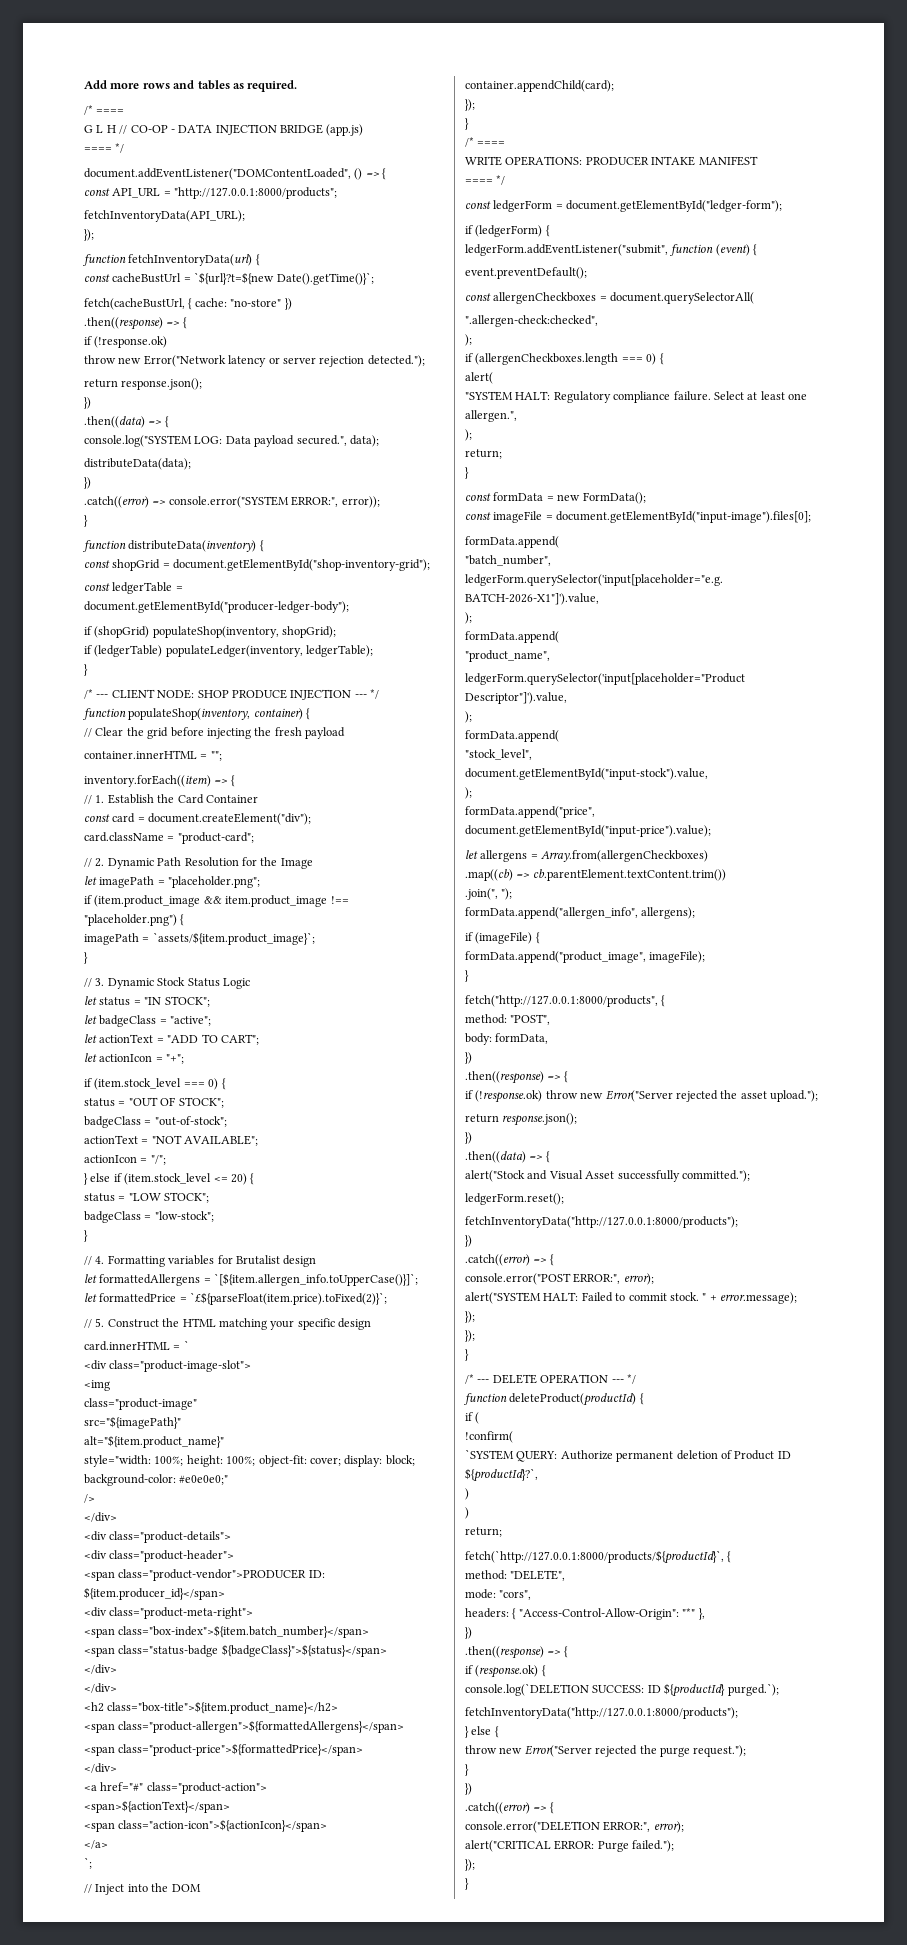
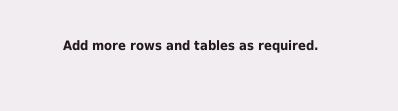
[84,105,125,115] [84,124,364,136] [84,143,125,153] [84,168,387,180] [84,187,338,199] [84,210,245,222] [84,229,94,241] [83,254,260,266] [84,272,374,285] [84,298,292,310] [84,317,187,330] [84,336,168,348] [84,355,425,367] [84,378,203,390] [84,397,91,409] [84,416,169,428] [84,435,379,447] [84,458,191,470] [84,477,91,489] [84,496,380,508] [84,515,88,527] [83,540,264,552] [84,559,431,571] [84,582,183,594] [84,601,349,613] [84,626,337,638] [84,645,374,657] [84,664,88,676] [84,689,379,700] [83,708,311,720] [84,727,345,739] [84,750,222,761] [84,775,235,787] [84,794,258,804] [84,813,312,825] [84,832,254,844] [84,857,313,869] [84,876,261,888] [84,895,349,907] [84,914,185,926] [84,932,315,945] [84,952,88,964] [84,977,250,989] [84,996,210,1007] [84,1015,212,1027] [84,1034,259,1045] [84,1053,185,1064] [84,1078,226,1090] [84,1097,224,1108] [84,1116,227,1128] [84,1135,259,1146] [84,1155,166,1165] [84,1173,255,1185] [84,1192,210,1203] [84,1211,214,1223] [84,1230,88,1242] [84,1255,317,1267] [84,1273,419,1286] [84,1292,388,1305] [84,1318,371,1330] [84,1340,189,1351] [84,1360,252,1372] [84,1380,110,1391] [84,1398,197,1410] [84,1416,181,1429] [84,1435,224,1448] [84,1455,415,1467] [84,1474,229,1486] [84,1494,95,1503] [84,1512,117,1522] [84,1531,232,1543] [84,1550,235,1562] [84,1569,325,1581] [84,1587,225,1600] [84,1607,254,1619] [84,1625,370,1638] [84,1644,387,1657] [84,1664,117,1674] [84,1683,117,1693] [84,1701,339,1714] [84,1720,405,1733] [84,1743,364,1756] [84,1763,117,1773] [84,1782,267,1794] [84,1800,230,1813] [84,1819,328,1832] [84,1840,108,1849] [84,1857,92,1869] [84,1883,201,1895] [465,80,614,92] [465,99,475,111] [465,118,469,130] [465,137,506,147] [465,156,758,166] [465,175,506,185] [465,200,783,212] [465,225,550,237] [465,244,758,256] [465,267,587,279] [465,292,755,304] [465,315,598,327] [465,334,472,346] [465,353,664,365] [465,372,493,384] [465,391,807,403] [465,410,517,422] [465,429,472,441] [465,449,502,459] [465,467,469,479] [465,492,646,504] [465,511,812,523] [465,536,559,548] [465,555,551,566] [465,574,723,586] [465,593,599,605] [465,612,472,624] [465,631,559,643] [465,650,550,662] [465,673,745,685] [465,692,567,704] [465,711,472,723] [465,730,559,742] [465,749,532,760] [465,768,708,780] [465,787,472,799] [465,806,595,818] [465,825,711,837] [465,850,709,862] [465,869,726,881] [465,888,513,900] [465,907,696,919] [465,932,540,944] [465,951,706,963] [465,970,469,982] [465,995,666,1007] [465,1014,551,1025] [465,1033,549,1045] [465,1052,472,1064] [465,1071,568,1084] [465,1090,818,1103] [465,1113,578,1126] [465,1132,472,1144] [465,1151,550,1163] [465,1170,750,1182] [465,1193,564,1205] [465,1216,738,1228] [465,1235,472,1247] [465,1254,554,1266] [465,1273,654,1285] [465,1292,797,1304] [465,1311,475,1323] [465,1330,475,1342] [465,1349,469,1361] [465,1374,636,1384] [464,1393,644,1406] [465,1412,480,1424] [465,1431,513,1443] [465,1449,791,1462] [465,1468,538,1482] [465,1488,469,1500] [465,1507,469,1519] [465,1527,502,1537] [465,1550,732,1564] [465,1570,566,1581] [465,1589,532,1600] [465,1608,705,1620] [465,1627,472,1639] [465,1646,568,1659] [465,1665,546,1678] [465,1683,779,1697] [465,1707,738,1719] [465,1726,499,1738] [465,1745,747,1757] [465,1764,469,1776] [465,1783,472,1795] [465,1802,554,1814] [465,1821,684,1833] [465,1840,675,1852] [465,1859,475,1871] [465,1878,469,1890] // /* ==== // G L H // CO-OP - DATA INJECTION BRIDGE (app.js) // ==== */ // document.addEventListener("DOMContentLoaded", () => { // const API_URL = "http://127.0.0.1:8000/products"; // fetchInventoryData(API_URL); // }); // function fetchInventoryData(url) { // const cacheBustUrl = `${url}?t=${new Date().getTime()}`; // fetch(cacheBustUrl, { cache: "no-store" }) // .then((response) => { // if (!response.ok) // throw new Error("Network latency or server rejection detected."); // return response.json(); // }) // .then((data) => { // console.log("SYSTEM LOG: Data payload secured.", data); // distributeData(data); // }) // .catch((error) => console.error("SYSTEM ERROR:", error)); // } // function distributeData(inventory) { // const shopGrid = document.getElementById("shop-inventory-grid"); // const ledgerTable = document.getElementById("producer-ledger-body"); // if (shopGrid) populateShop(inventory, shopGrid); // if (ledgerTable) populateLedger(inventory, ledgerTable); // } // /* --- CLIENT NODE: SHOP PRODUCE INJECTION --- */ // function populateShop(inventory, container) { // // Clear the grid before injecting the fresh payload // container.innerHTML = ""; // inventory.forEach((item) => { // // 1. Establish the Card Container // const card = document.createElement("div"); // card.className = "product-card"; // // 2. Dynamic Path Resolution for the Image // let imagePath = "placeholder.png"; // if (item.product_image && item.product_image !== "placeholder.png") { // imagePath = `assets/${item.product_image}`; // } // // 3. Dynamic Stock Status Logic // let status = "IN STOCK"; // let badgeClass = "active"; // let actionText = "ADD TO CART"; // let actionIcon = "+"; // if (item.stock_level === 0) { // status = "OUT OF STOCK"; // badgeClass = "out-of-stock"; // actionText = "NOT AVAILABLE"; // actionIcon = "/"; // } else if (item.stock_level <= 20) { // status = "LOW STOCK"; // badgeClass = "low-stock"; // } // // 4. Formatting variables for Brutalist design // let formattedAllergens = `[${item.allergen_info.toUpperCase()}]`; // let formattedPrice = `£${parseFloat(item.price).toFixed(2)}`; // // 5. Construct the HTML matching your specific design // card.innerHTML = ` // <div class="product-image-slot"> // <img // class="product-image" // src="${imagePath}" // alt="${item.product_name}" // style="width: 100%; height: 100%; object-fit: cover; display: block; background-color: #e0e0e0;" // /> // </div> // <div class="product-details"> // <div class="product-header"> // <span class="product-vendor">PRODUCER ID: ${item.producer_id}</span> // <div class="product-meta-right"> // <span class="box-index">${item.batch_number}</span> // <span class="status-badge ${badgeClass}">${status}</span> // </div> // </div> // <h2 class="box-title">${item.product_name}</h2> // <span class="product-allergen">${formattedAllergens}</span> // <span class="product-price">${formattedPrice}</span> // </div> // <a href="#" class="product-action"> // <span>${actionText}</span> // <span class="action-icon">${actionIcon}</span> // </a> // `; // // Inject into the DOM // container.appendChild(card); // }); // } // /* ==== // WRITE OPERATIONS: PRODUCER INTAKE MANIFEST // ==== */ // const ledgerForm = document.getElementById("ledger-form"); // if (ledgerForm) { // ledgerForm.addEventListener("submit", function (event) { // event.preventDefault(); // const allergenCheckboxes = document.querySelectorAll( // ".allergen-check:checked", // ); // if (allergenCheckboxes.length === 0) { // alert( // "SYSTEM HALT: Regulatory compliance failure. Select at least one allergen.", // ); // return; // } // const formData = new FormData(); // const imageFile = document.getElementById("input-image").files[0]; // formData.append( // "batch_number", // ledgerForm.querySelector('input[placeholder="e.g. BATCH-2026-X1"]').value, // ); // formData.append( // "product_name", // ledgerForm.querySelector('input[placeholder="Product Descriptor"]').value, // ); // formData.append( // "stock_level", // document.getElementById("input-stock").value, // ); // formData.append("price", document.getElementById("input-price").value); // let allergens = Array.from(allergenCheckboxes) // .map((cb) => cb.parentElement.textContent.trim()) // .join(", "); // formData.append("allergen_info", allergens); // if (imageFile) { // formData.append("product_image", imageFile); // } // fetch("http://127.0.0.1:8000/products", { // method: "POST", // body: formData, // }) // .then((response) => { // if (!response.ok) throw new Error("Server rejected the asset upload."); // return response.json(); // }) // .then((data) => { // alert("Stock and Visual Asset successfully committed."); // ledgerForm.reset(); // fetchInventoryData("http://127.0.0.1:8000/products"); // }) // .catch((error) => { // console.error("POST ERROR:", error); // alert("SYSTEM HALT: Failed to commit stock. " + error.message); // }); // }); // } // /* --- DELETE OPERATION --- */ // function deleteProduct(productId) { // if ( // !confirm( // `SYSTEM QUERY: Authorize permanent deletion of Product ID ${productId}?`, // ) // ) // return; // fetch(`http://127.0.0.1:8000/products/${productId}`, { // method: "DELETE", // mode: "cors", // headers: { "Access-Control-Allow-Origin": "*" }, // }) // .then((response) => { // if (response.ok) { // console.log(`DELETION SUCCESS: ID ${productId} purged.`); // fetchInventoryData("http://127.0.0.1:8000/products"); // } else { // throw new Error("Server rejected the purge request."); // } // }) // .catch((error) => { // console.error("DELETION ERROR:", error); // alert("CRITICAL ERROR: Purge failed."); // }); // } -> (318, 46) none

